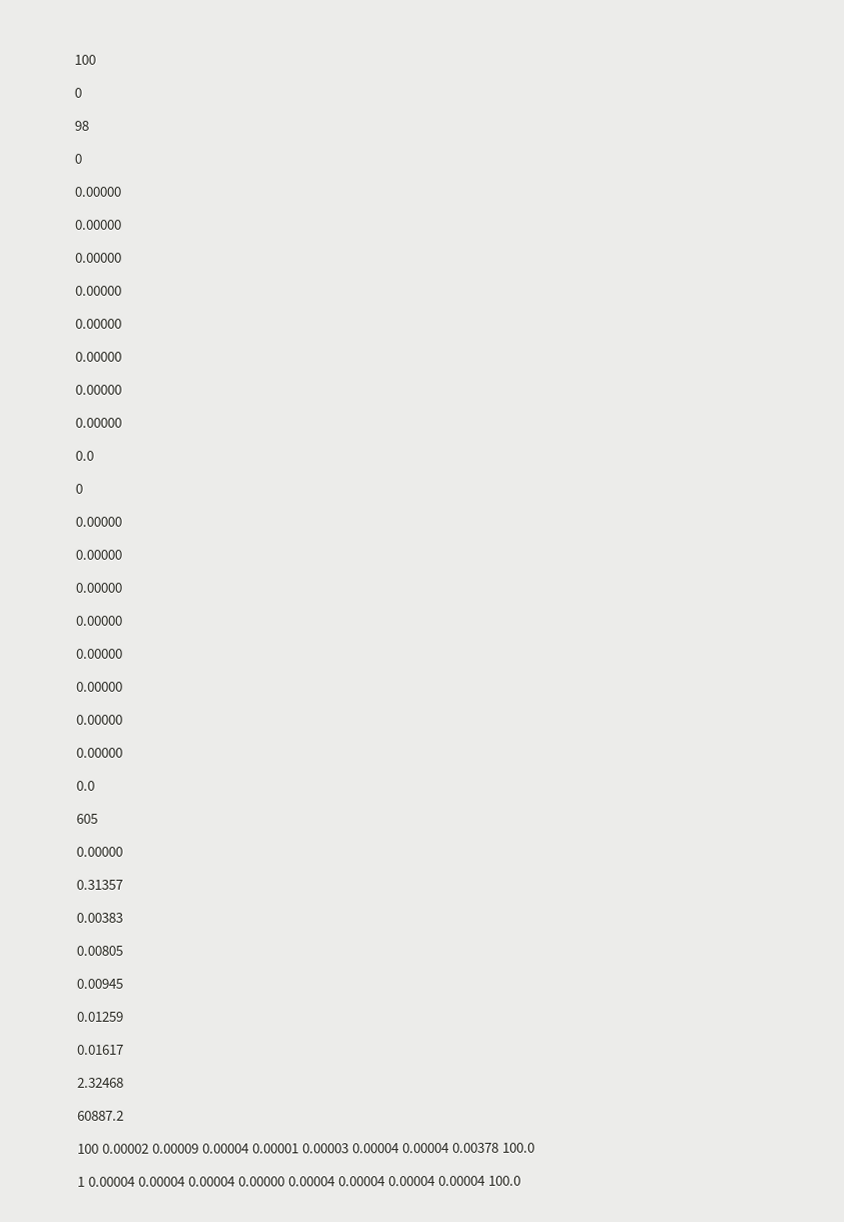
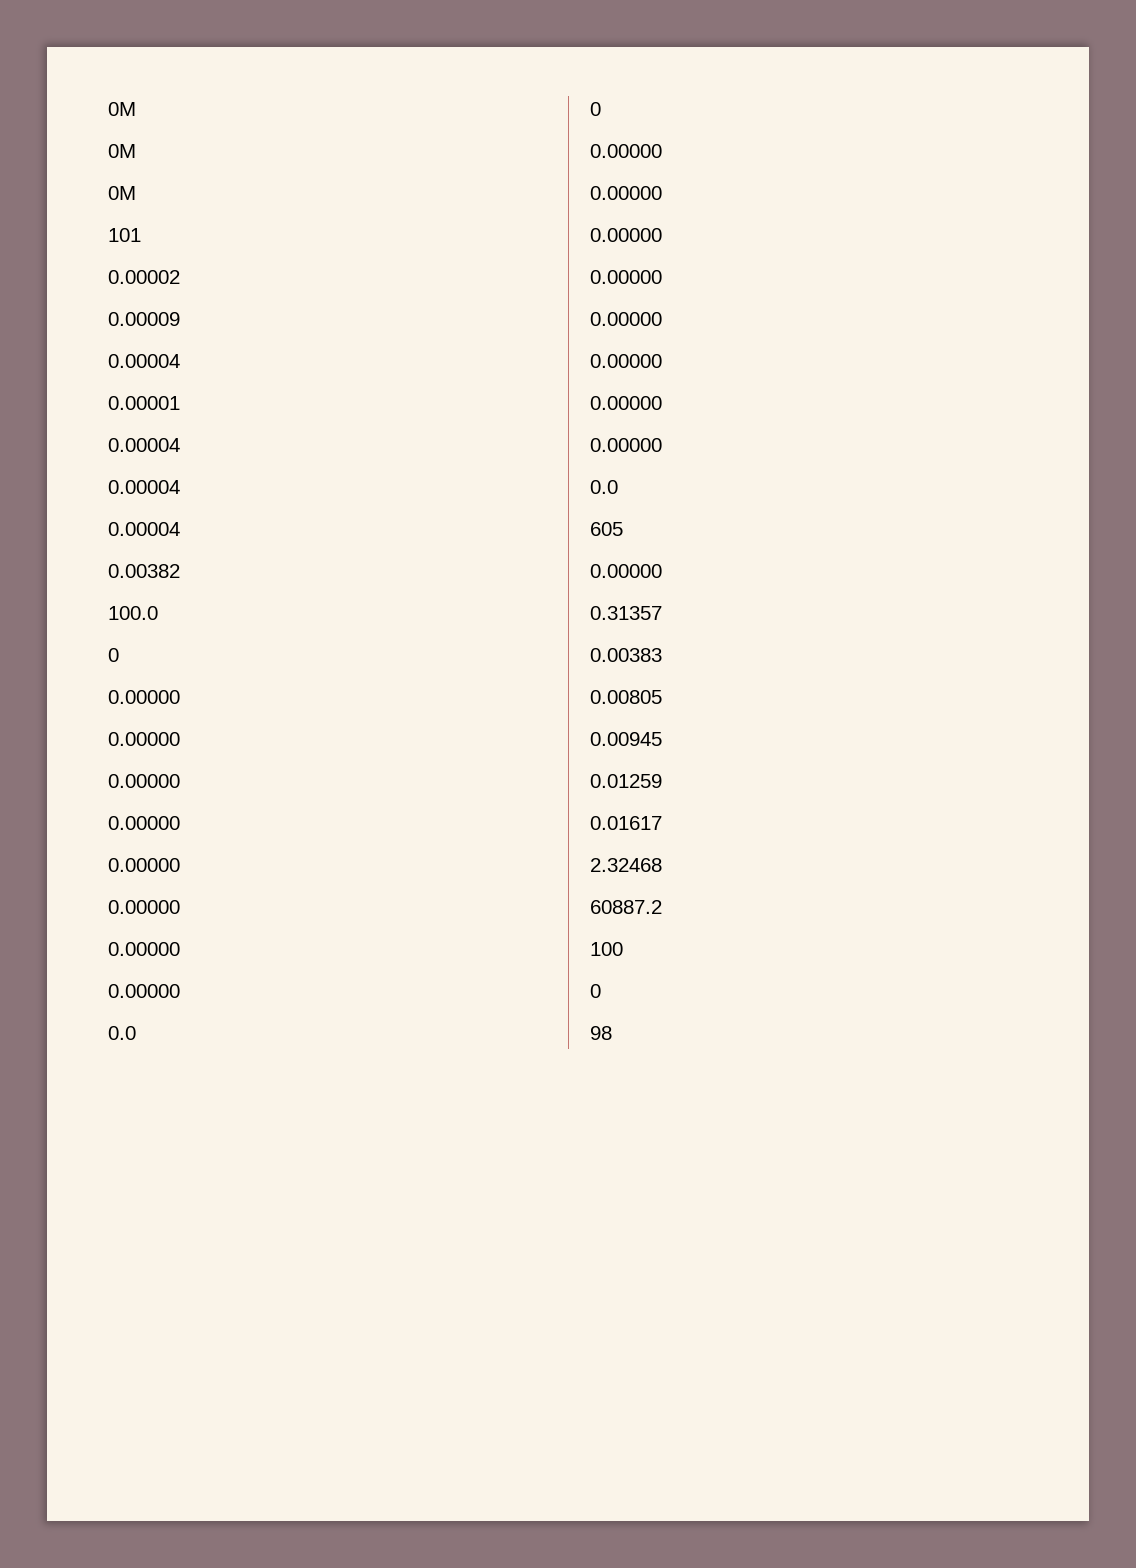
[74,54,96,65] [74,87,82,98] [74,120,89,131] 100 // 0 // 98 -> [108,102,136,116] [108,144,136,158] [108,186,136,200] [108,228,141,242] [108,270,180,284] [108,312,180,326] [108,354,180,368] [108,396,180,410] [108,438,180,452] [108,480,180,494] [108,522,180,536] [108,564,180,578] [108,606,158,620] 0M // 0M // 0M // 101 // 0.00002 // 0.00009 // 0.00004 // 0.00001 // 0.00004 // 0.00004 // 0.00004 // 0.00382 // 100.0
[102,1142,536,1154] [77,1175,522,1187] 0.00002 0.00009 0.00004 0.00001 0.00003 0.00004 0.00004 0.00378 100.0 // 1 0.00004 0.00004 0.00004 0.00000 0.00004 0.00004 0.00004 0.00004 100.0 -> [590,984,601,998] [590,1026,612,1040] // 0 // 98

